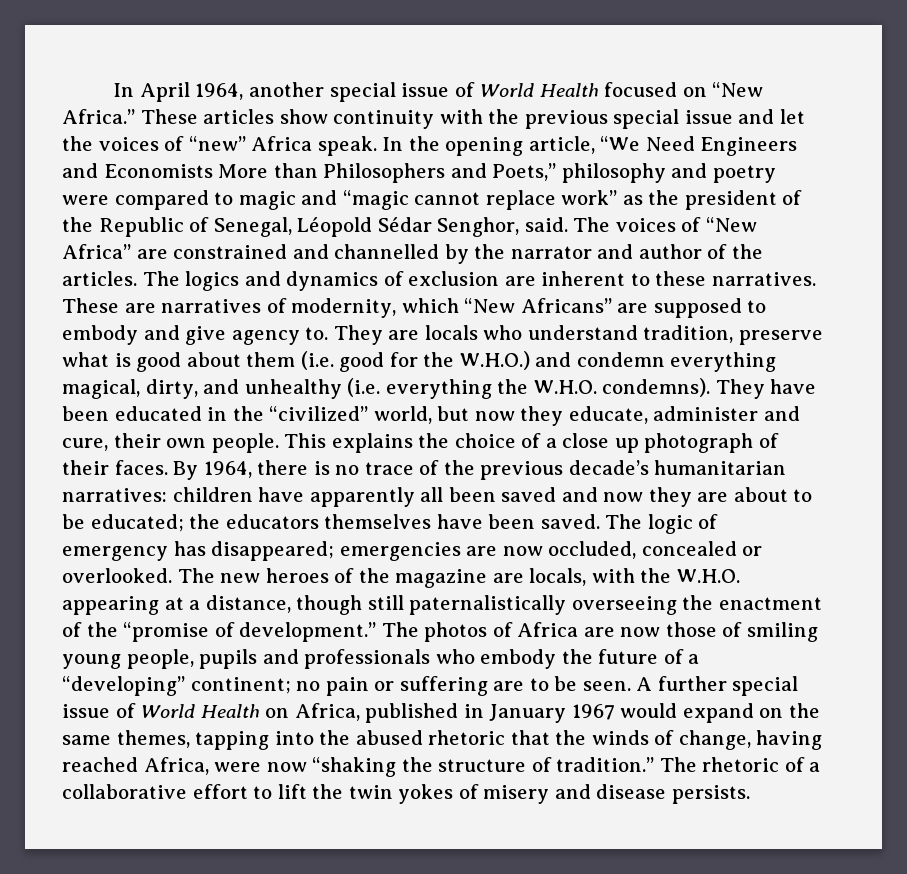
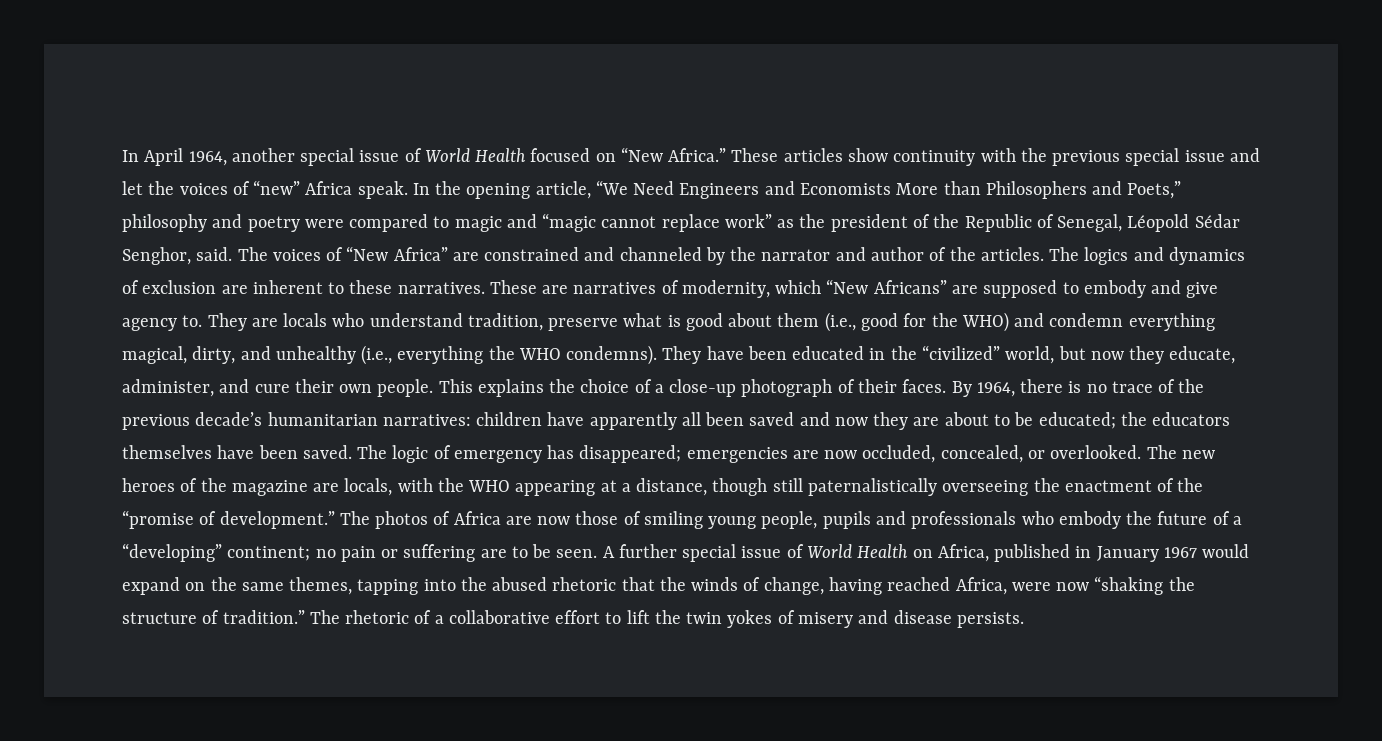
[334,244,440,259] channelled -> [619,247,702,261] channeled
[300,351,334,370] (i.e. -> [824,312,856,332] (i.e.,
[459,351,530,370] W.H.O.) -> [961,312,1009,332] WHO)
[347,378,381,397] (i.e. -> [361,345,393,365] (i.e.,
[533,380,597,394] W.H.O. -> [518,348,561,360] WHO
[653,406,800,421] [62,438,108,451] administer and cure, -> [122,379,290,397] administer, and cure
[562,433,639,453] close up -> [669,379,737,397] close-up
[641,541,737,556] concealed -> [940,445,1023,463] concealed,
[676,569,740,583] W.H.O. -> [468,480,511,492] WHO

